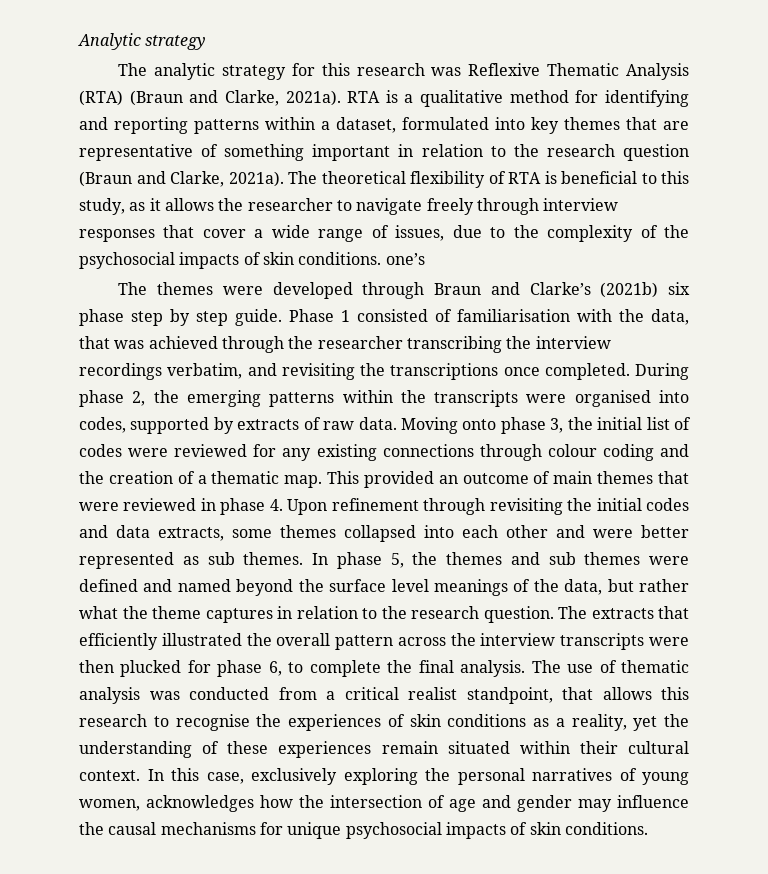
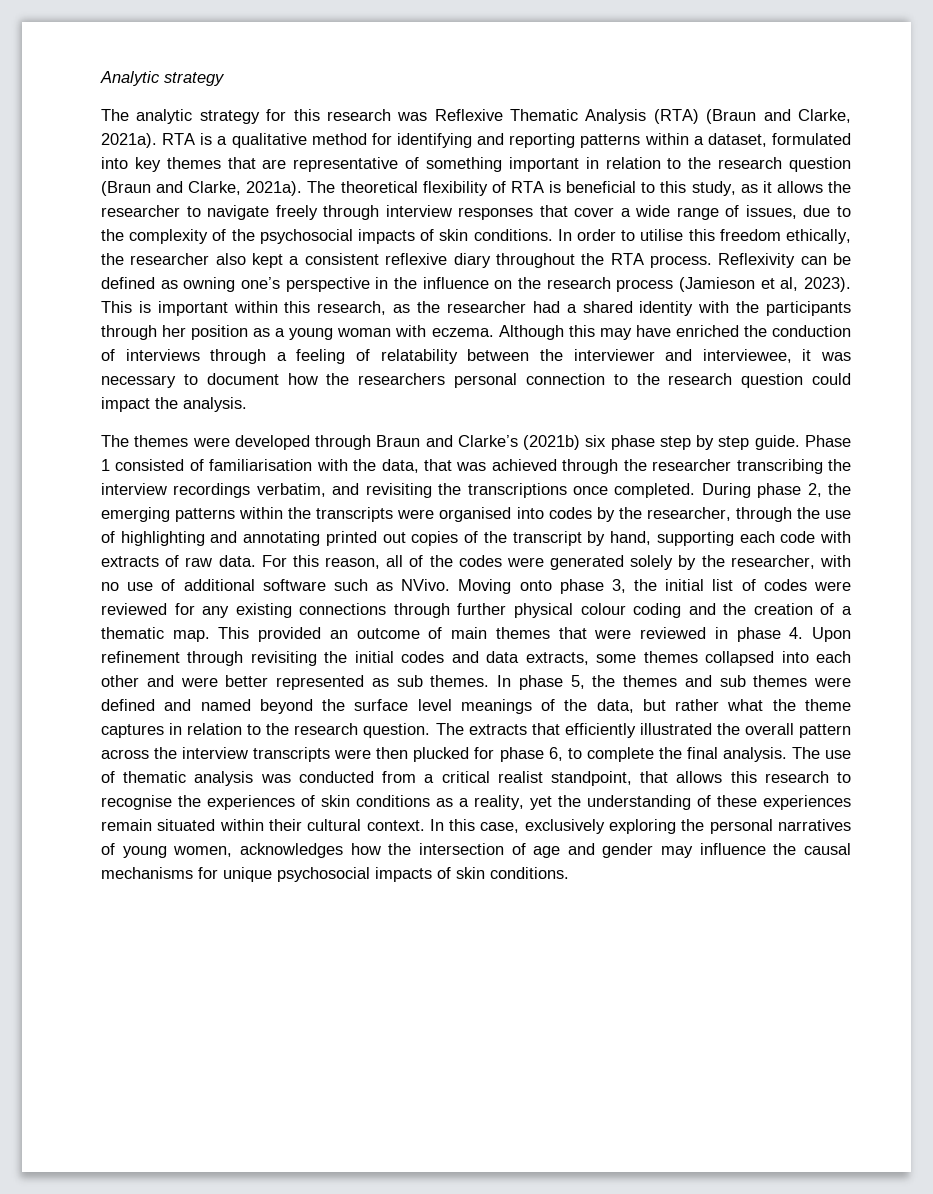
[385,253,425,265] one’s -> [557,229,852,244] [101,253,851,268] [101,277,851,292] [101,301,852,316] [101,325,852,340] [101,349,852,364] [101,373,852,388] [101,397,247,412] In order to utilise this freedom ethically, the researcher also kept a consistent reflexive diary throughout the RTA process. Reflexivity can be defined as owning one’s perspective in the influence on the research process (Jamieson et al, 2023). This is important within this research, as the researcher had a shared identity with the participants through her position as a young woman with eczema. Although this may have enriched the conduction of interviews through a feeling of relatability between the interviewer and interviewee, it was necessary to document how the researchers personal connection to the research question could impact the analysis.
[79,417,397,434] codes, supported by extracts of raw data. -> [548,507,851,522] [101,531,852,546] [101,555,851,570] [101,579,451,591] codes by the researcher, through the use of highlighting and annotating printed out copies of the transcript by hand, supporting each code with extracts of raw data. For this reason, all of the codes were generated solely by the researcher, with no use of additional software such as NVivo.
(542, 452) none -> [457,603,573,618] further physical

